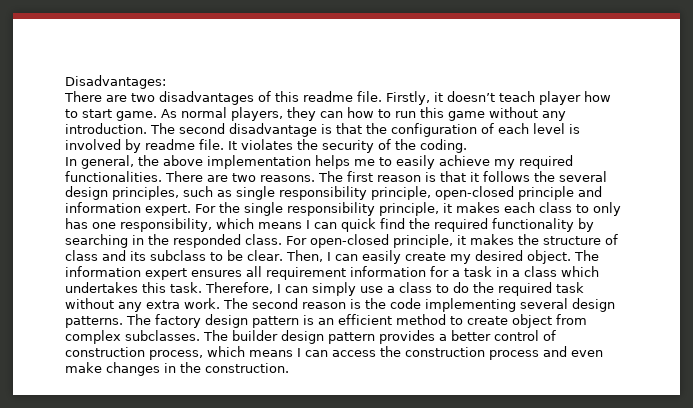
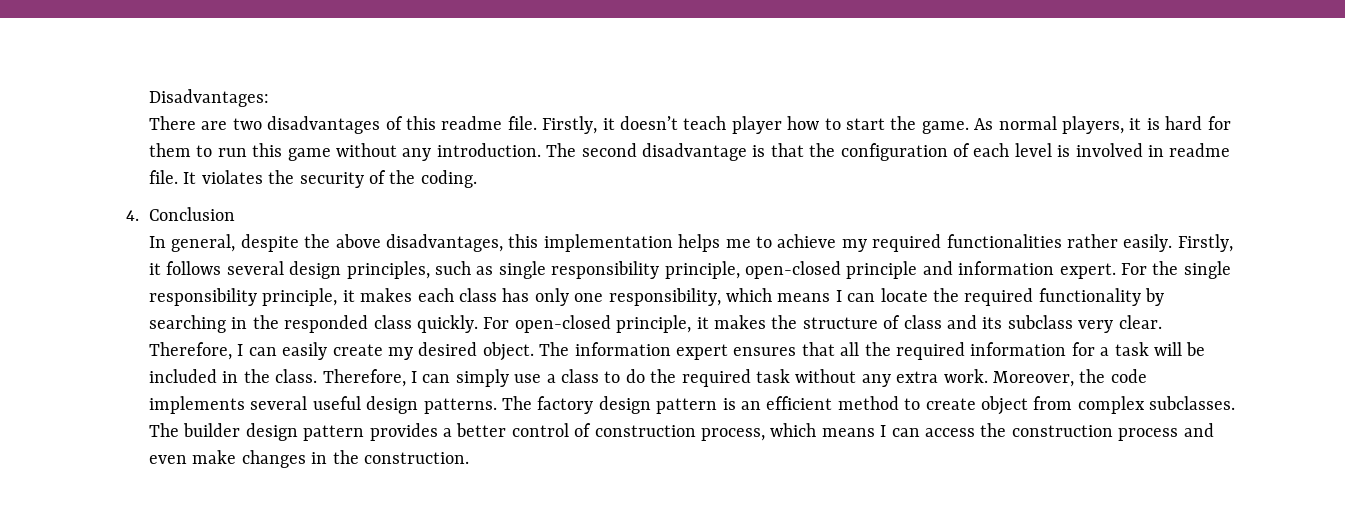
(113, 113) none -> [890,116,917,130] the
[287,107,375,121] they can how -> [1129,116,1231,130] [149,143,192,157] it is hard for them
[125,139,142,153] by -> [1148,145,1165,157] in
(468, 146) none -> [126,207,236,221] // 4. Conclusion
(135, 162) none -> [240,234,299,252] despite
(204, 160) none -> [386,234,539,252] disadvantages, this
[396,155,436,169] easily -> (773, 242) none
[65,171,467,182] functionalities. There are two reasons. The first reason is that -> [946,234,1233,252] functionalities rather easily. Firstly,
[534,171,556,182] the -> (222, 268) none
[576,202,622,216] [65,218,89,229] to only has -> [502,288,569,306] has only
[341,218,406,232] quick find -> [880,288,928,302] locate
[245,234,283,245] class. -> [373,315,479,333] class quickly.
[210,250,324,262] to be clear. Then, -> [1078,315,1162,333] [149,342,233,360] very clear. Therefore,
[246,266,600,280] [65,282,203,293] all requirement information for a task in a class which undertakes this task. -> [801,342,1206,360] [149,369,318,383] that all the required information for a task will be included in the class.
[223,298,569,312] The second reason is the code implementing several -> [993,369,1147,387] [149,396,361,414] Moreover, the code implements several useful

